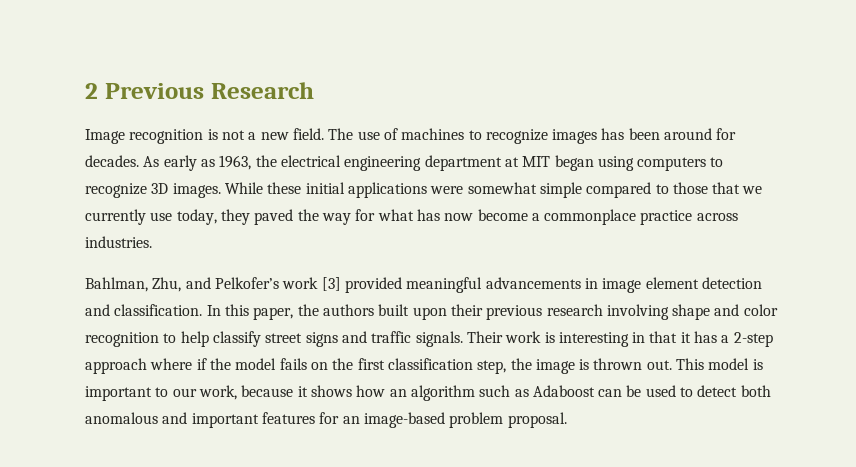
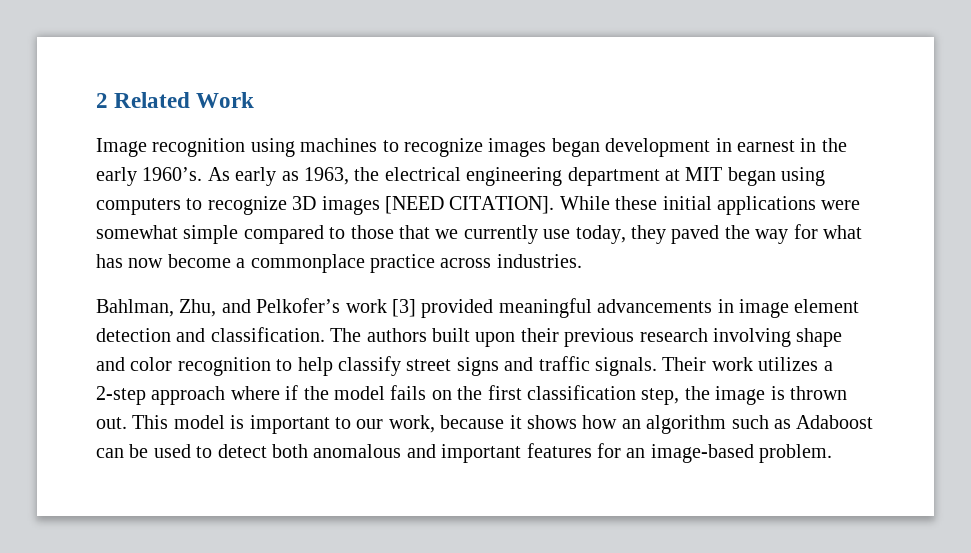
[104,82,314,99] Previous Research -> [114,92,255,108] Related Work
[207,128,737,144] [85,155,139,167] is not a new field. The use of machines to recognize images has been around for decades. -> [250,138,847,157] [96,167,203,186] using machines to recognize images began development in earnest in the early 1960’s.
[172,183,221,198] images. -> [321,196,555,215] images [NEED CITATION].
[206,304,319,320] In this paper, the -> [330,328,362,342] The
[544,331,718,347] is interesting in that it has -> [758,357,819,371] utilizes
[449,412,567,428] problem proposal. -> [759,444,833,463] problem.

